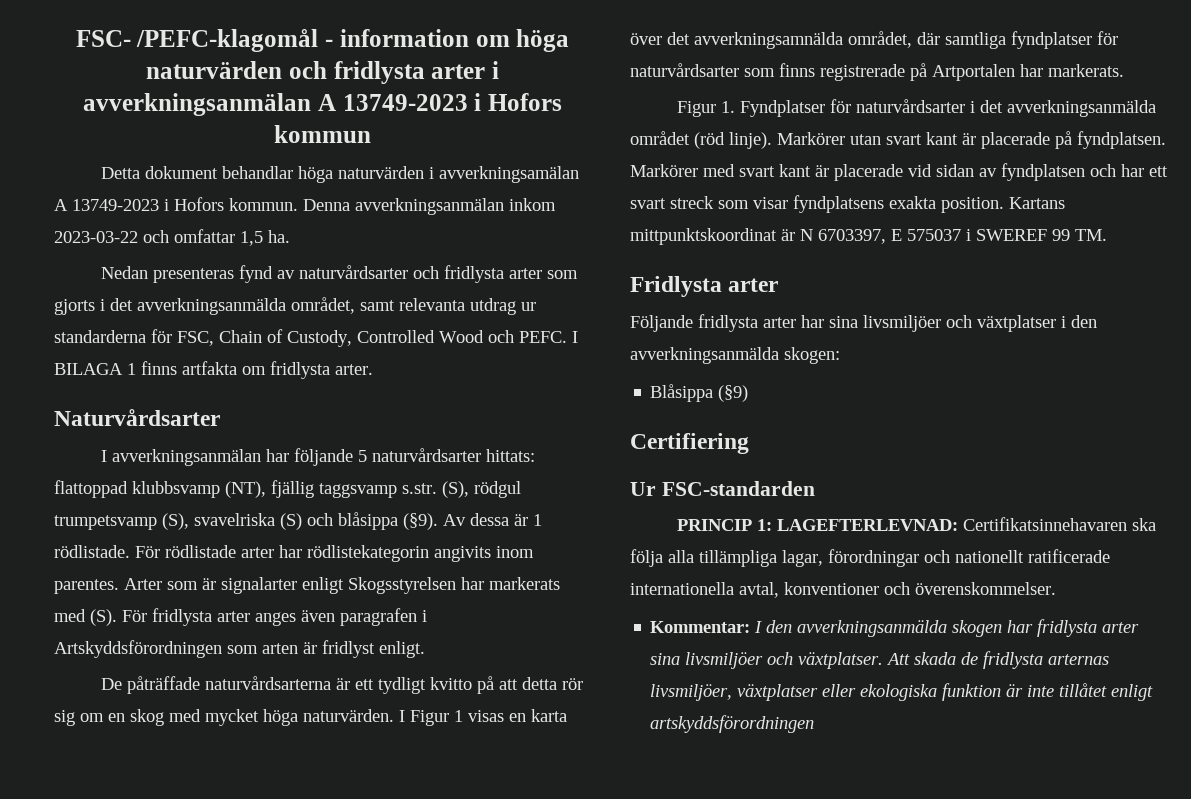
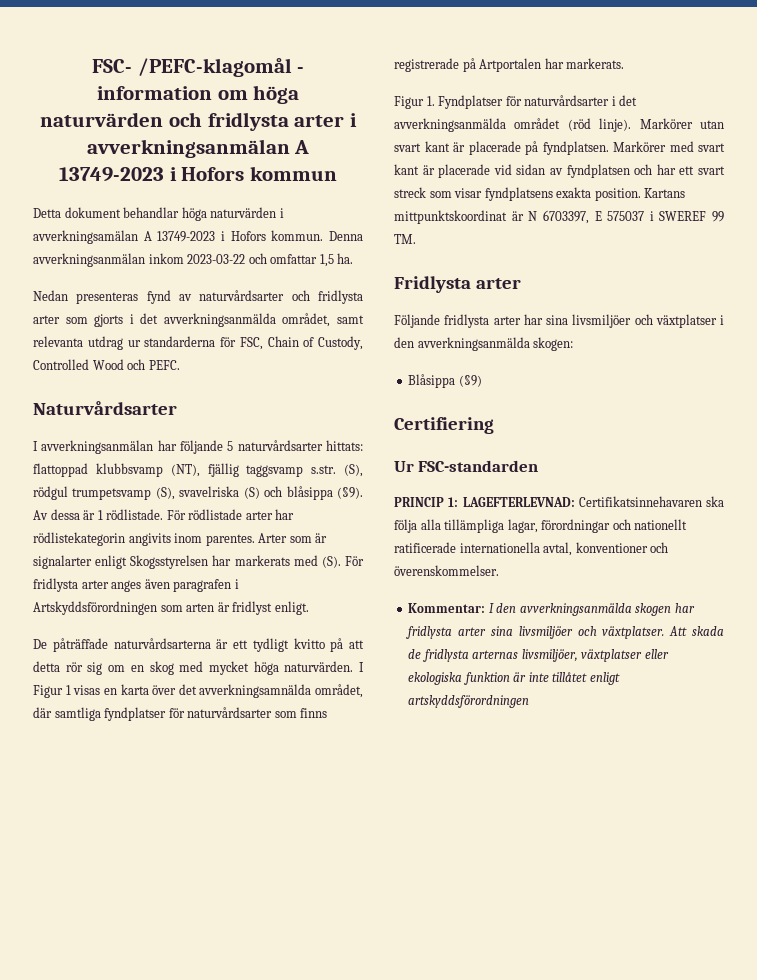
[572,331,578,343] [54,361,373,379] I BILAGA 1 finns artfakta om fridlysta arter. -> (180, 365) none

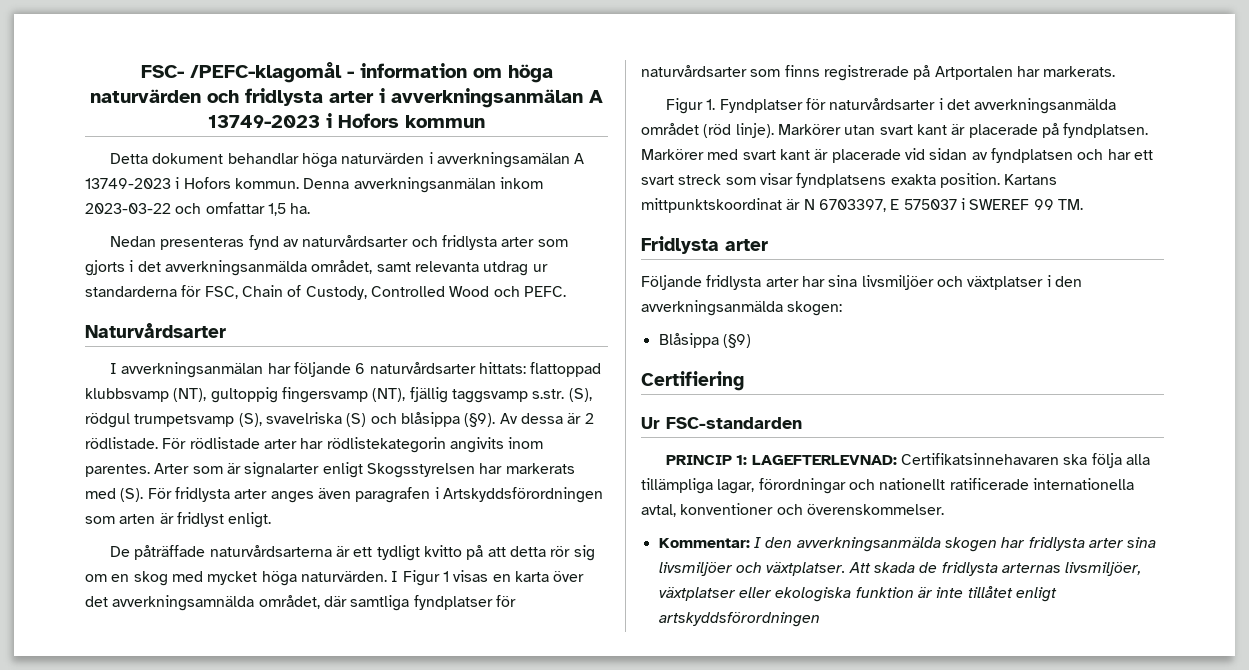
[227,441,234,451] 5 -> [355,363,366,374] 6
(200, 470) none -> [210,387,406,403] gultoppig fingersvamp (NT),
[97,510,103,520] 1 -> [584,413,594,424] 2

